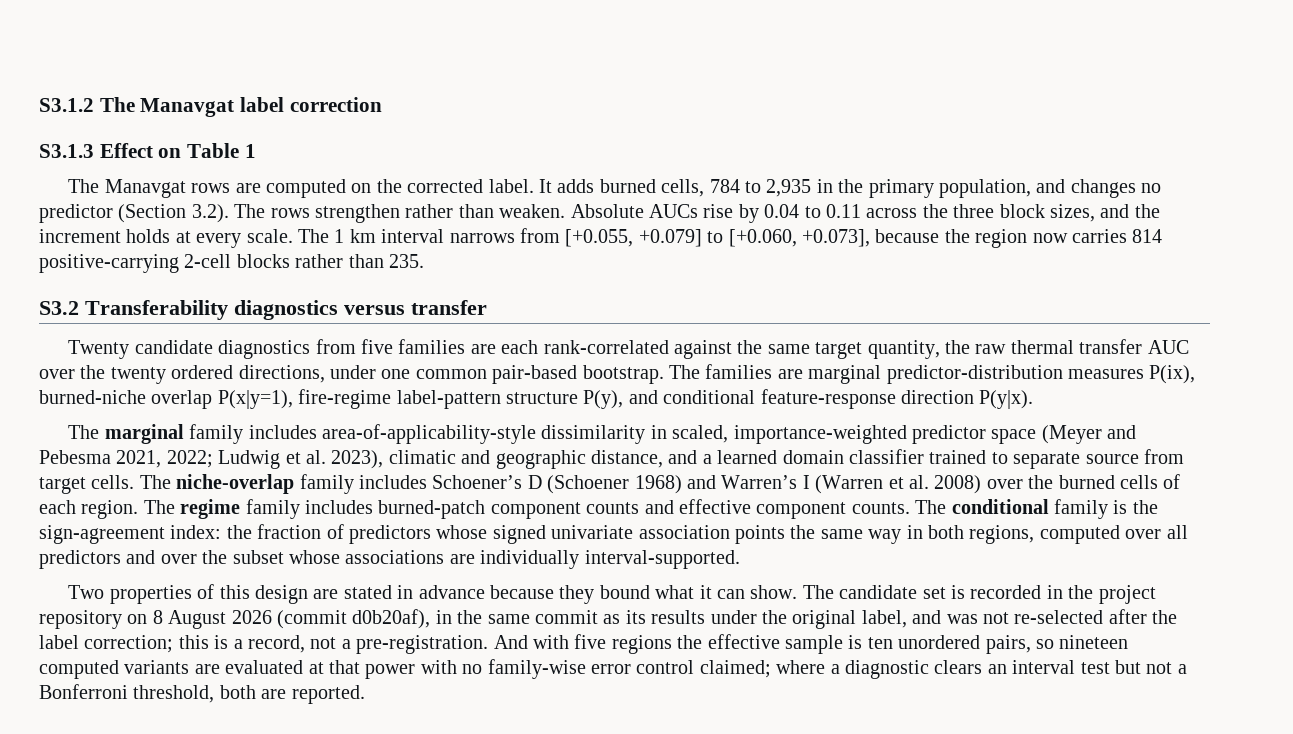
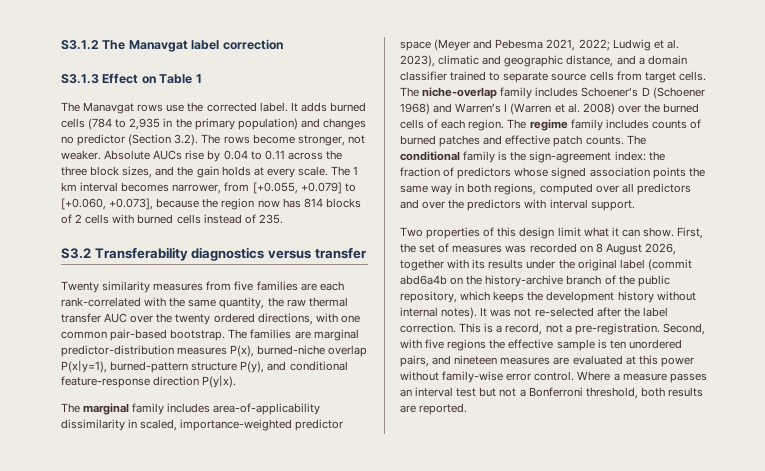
[235,179,372,198] are computed on -> [166,104,185,112] use
[661,179,740,197] cells, 784 -> [61,118,113,130] cells (784
[939,179,1032,198] population, -> [237,118,298,130] population)
[315,204,566,223] strengthen rather than weaken. -> [252,134,365,146] [61,150,101,160] become stronger, not weaker.
[39,229,121,243] increment -> [196,166,219,178] gain
[449,233,515,243] narrows -> [121,182,222,194] becomes narrower,
[1071,229,1163,243] [39,254,384,273] carries 814 positive-carrying 2-cell blocks rather than -> [282,198,361,208] [61,214,256,224] has 814 blocks of 2 cells with burned cells instead of
[134,340,311,359] candidate diagnostics -> [102,281,204,293] similarity measures
[674,340,863,359] against the same target -> [144,297,217,307] with the same
[330,365,376,379] under -> [315,313,338,323] with
[1149,365,1196,384] P(ix), -> [230,345,255,357] P(x),
[298,389,501,409] fire-regime label-pattern -> [110,361,189,373] burned-pattern
[322,424,537,444] area-of-applicability-style -> [213,403,321,415] area-of-applicability
[717,450,778,464] learned -> (645, 61) none
(1139, 459) none -> [589,71,614,81] cells
[378,500,640,519] burned-patch component counts -> [651,119,701,129] [400,135,481,147] counts of burned patches
[756,502,847,519] component -> [553,135,583,147] patch
[551,525,634,539] univariate -> (587, 173) none
[232,550,740,569] subset whose associations are individually interval-supported. -> [467,199,635,211] predictors with interval support.
[313,585,1156,604] [39,609,621,629] are stated in advance because they bound what it can show. The candidate set is recorded in the project repository on 8 August 2026 (commit d0b20af), in the same commit as -> [557,227,704,239] [400,243,676,255] [400,259,470,271] limit what it can show. First, the set of measures was recorded on 8 August 2026, together with
[861,610,942,628] label, and -> [619,259,692,271] [400,275,670,287] [400,291,696,303] [400,307,488,319] label (commit abd6a4b on the history-archive branch of the public repository, which keeps the development history without internal notes). It
[84,635,209,653] correction; this -> [400,323,482,333] correction. This
[493,635,528,649] And -> [662,323,705,335] Second,
[1035,635,1129,649] [39,659,983,679] so nineteen computed variants are evaluated at that power with no family-wise error control claimed; where a diagnostic clears -> [432,355,694,367] [400,371,707,383] and nineteen measures are evaluated at this power without family-wise error control. Where a measure passes
(256, 692) none -> [667,387,703,397] results

